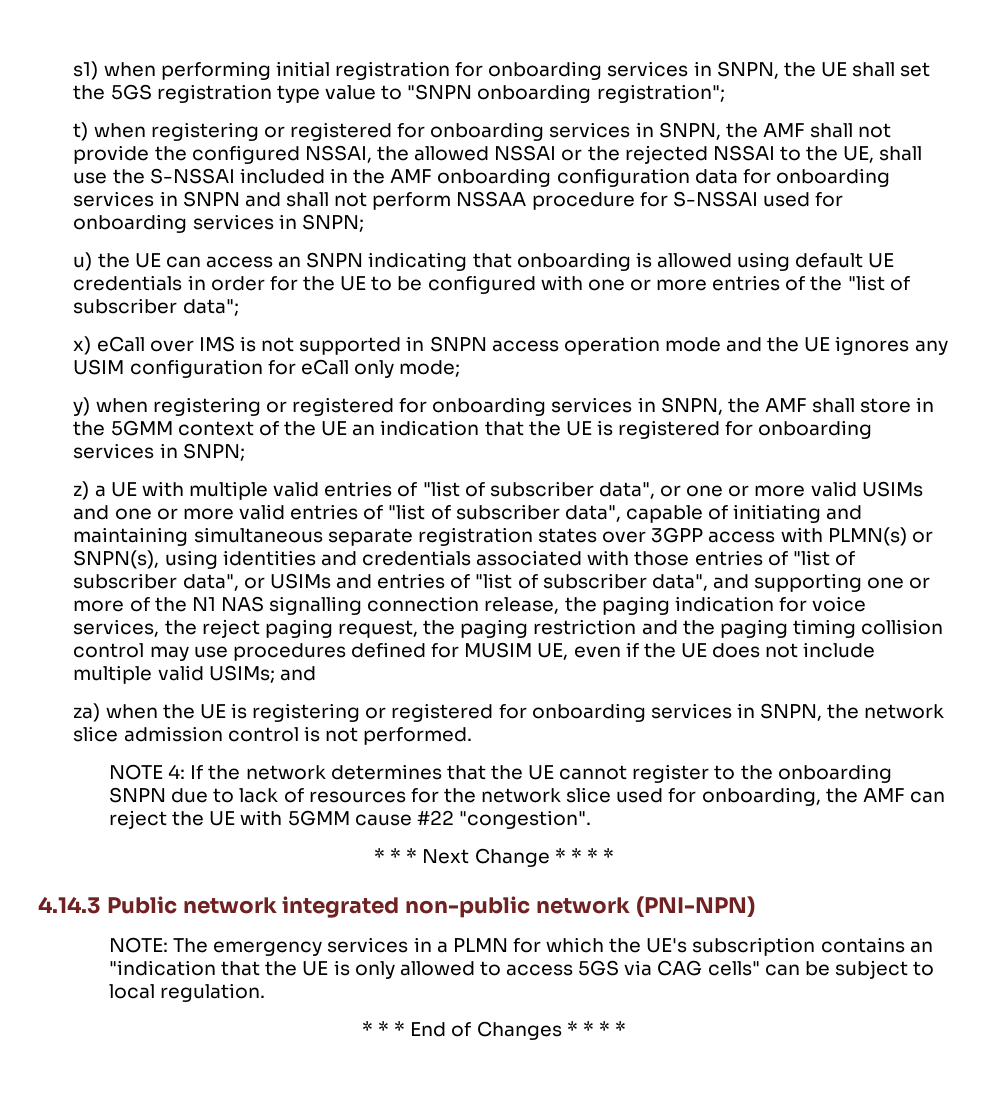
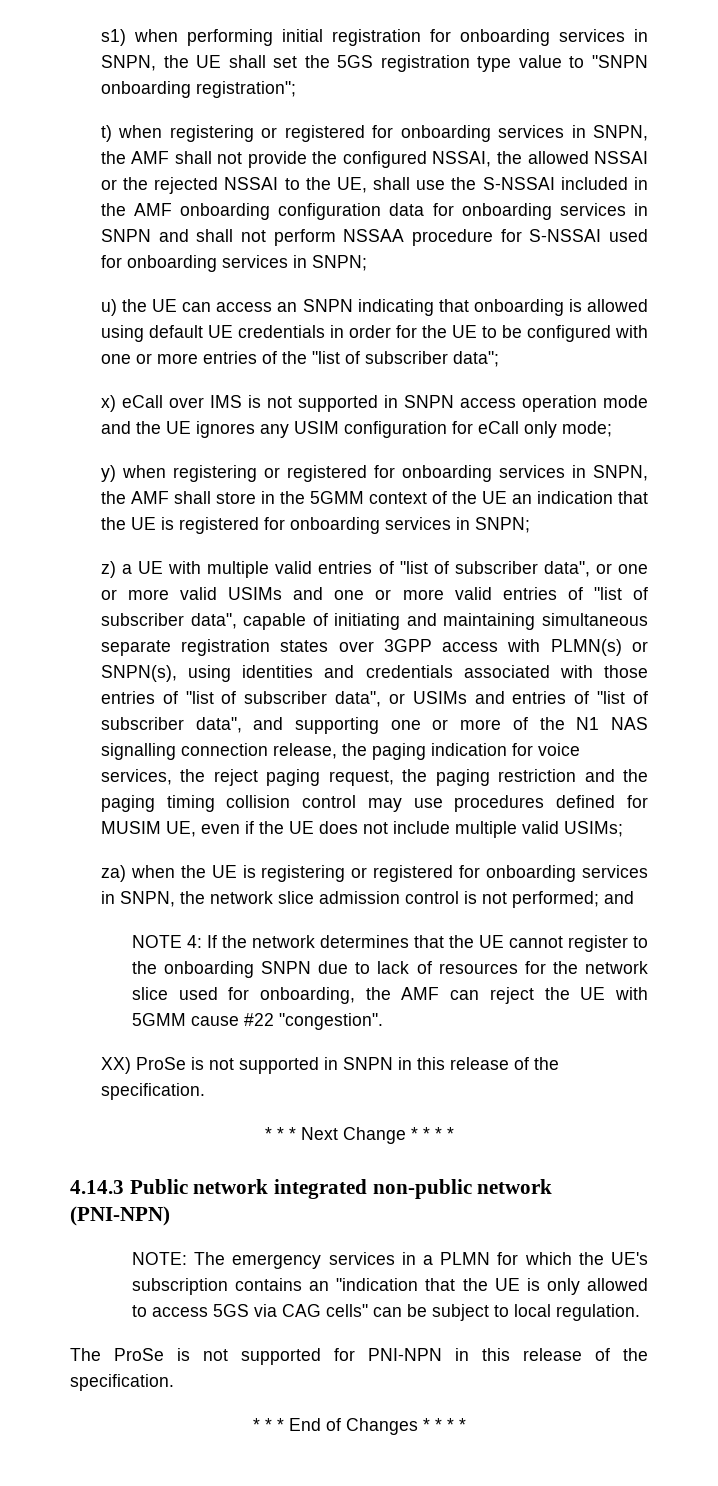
[279,666,316,681] and -> (623, 829) none
[363,727,473,745] performed. -> [511,891,634,908] performed; and
(591, 819) none -> [100,1057,559,1074] [100,1083,205,1100] // XX) ProSe is not supported in SNPN in this release of the specification.
(266, 992) none -> [70,1348,648,1365] [70,1374,174,1391] // The ProSe is not supported for PNI-NPN in this release of the specification.

